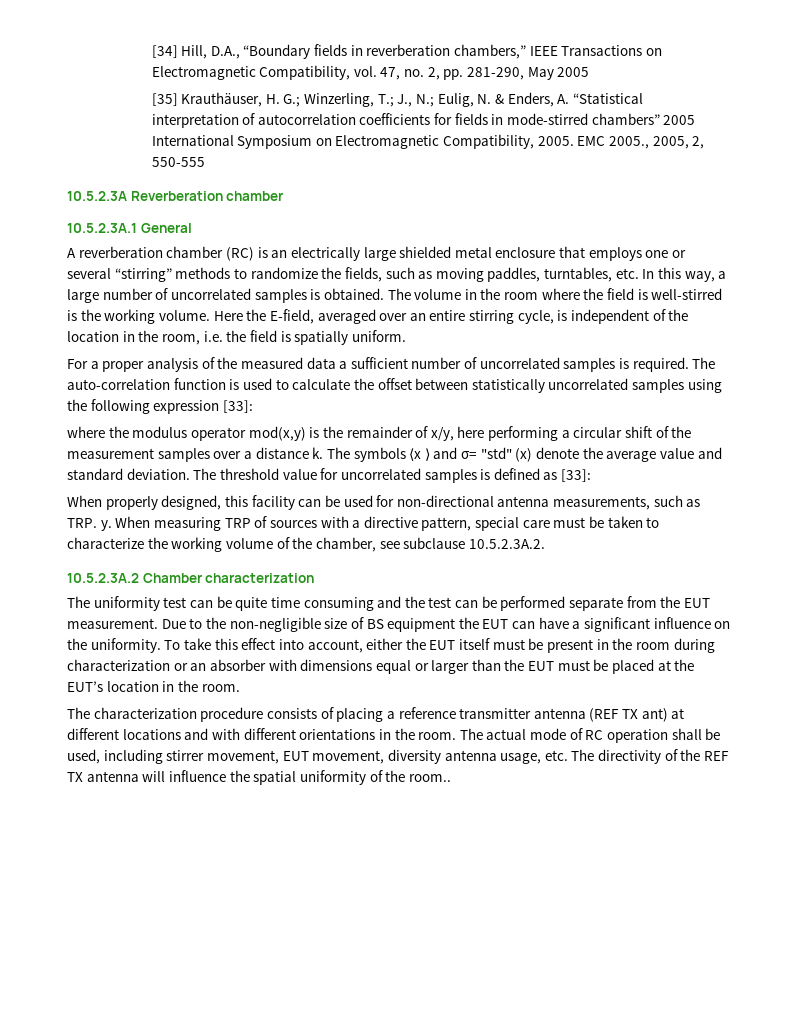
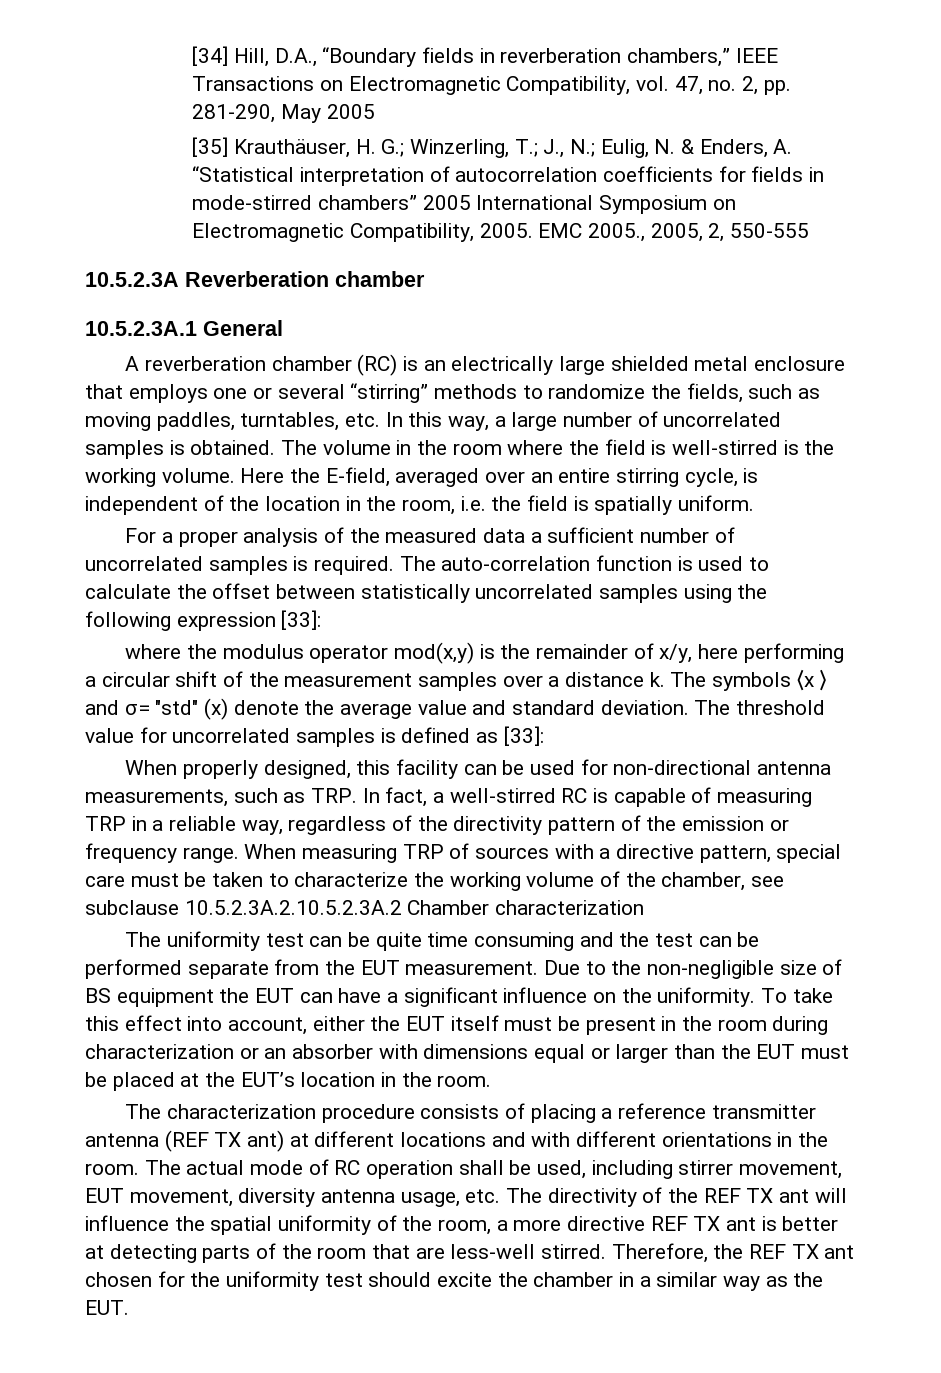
[100,520,112,531] y. -> [362,787,813,807] [85,815,789,835] [85,843,239,863] In fact, a well-stirred RC is capable of measuring TRP in a reliable way, regardless of the directivity pattern of the emission or frequency range.
[468,539,545,549] [67,573,139,583] 10.5.2.3A.2. // 10.5.2.3A.2 -> [184,900,402,915] 10.5.2.3A.2.10.5.2.3A.2
[86,771,139,782] antenna -> [779,1189,810,1203] ant
[408,774,451,782] room.. -> [438,1216,839,1235] [85,1243,855,1263] [85,1271,824,1291] [85,1300,129,1315] room, a more directive REF TX ant is better at detecting parts of the room that are less-well stirred. Therefore, the REF TX ant chosen for the uniformity test should excite the chamber in a similar way as the EUT.

